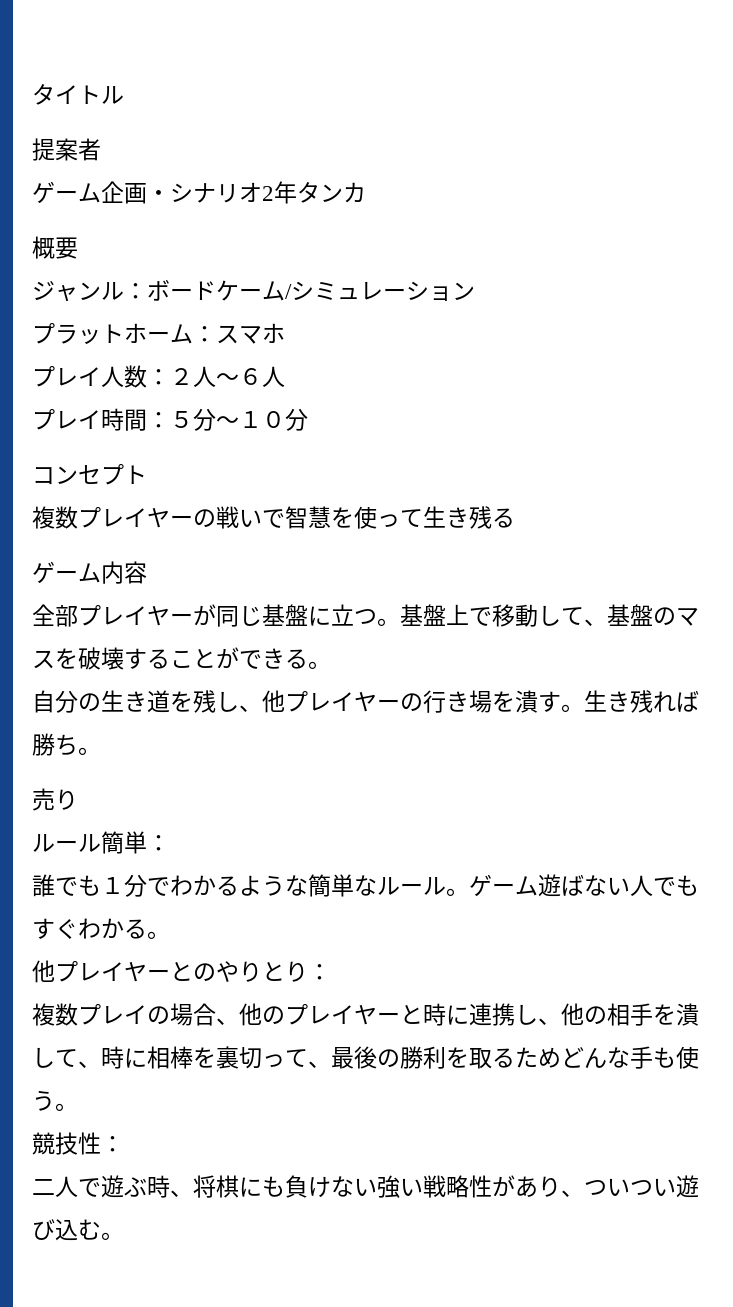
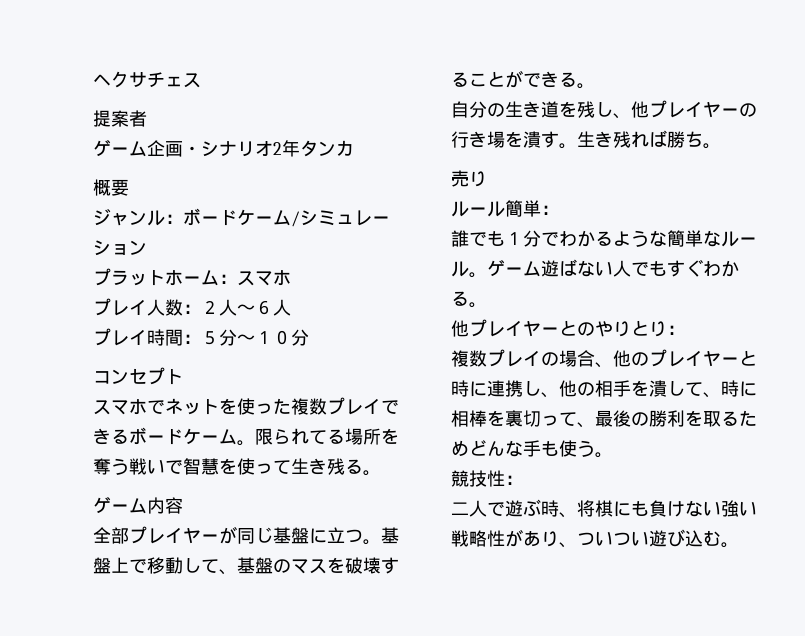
[32,84,124,105] タイトル -> [93,71,201,88] ヘクサチェス
[32,506,216,529] 複数プレイヤーの -> [93,397,399,415] [93,427,399,446] [93,458,129,475] スマホでネットを使った複数プレイできるボードケーム。限られてる場所を奪う
(515, 518) none -> [363,470,381,476] 。

